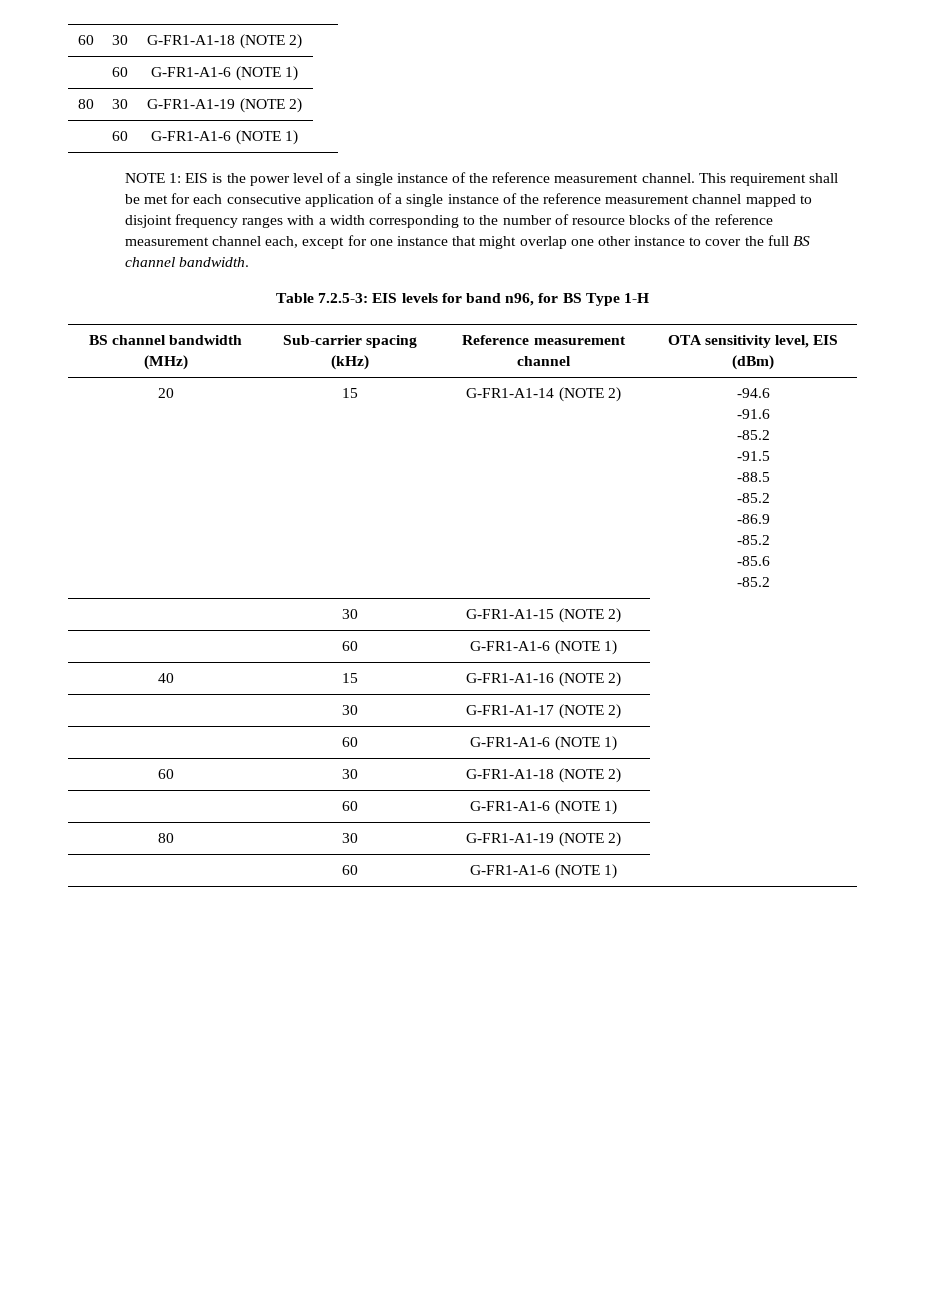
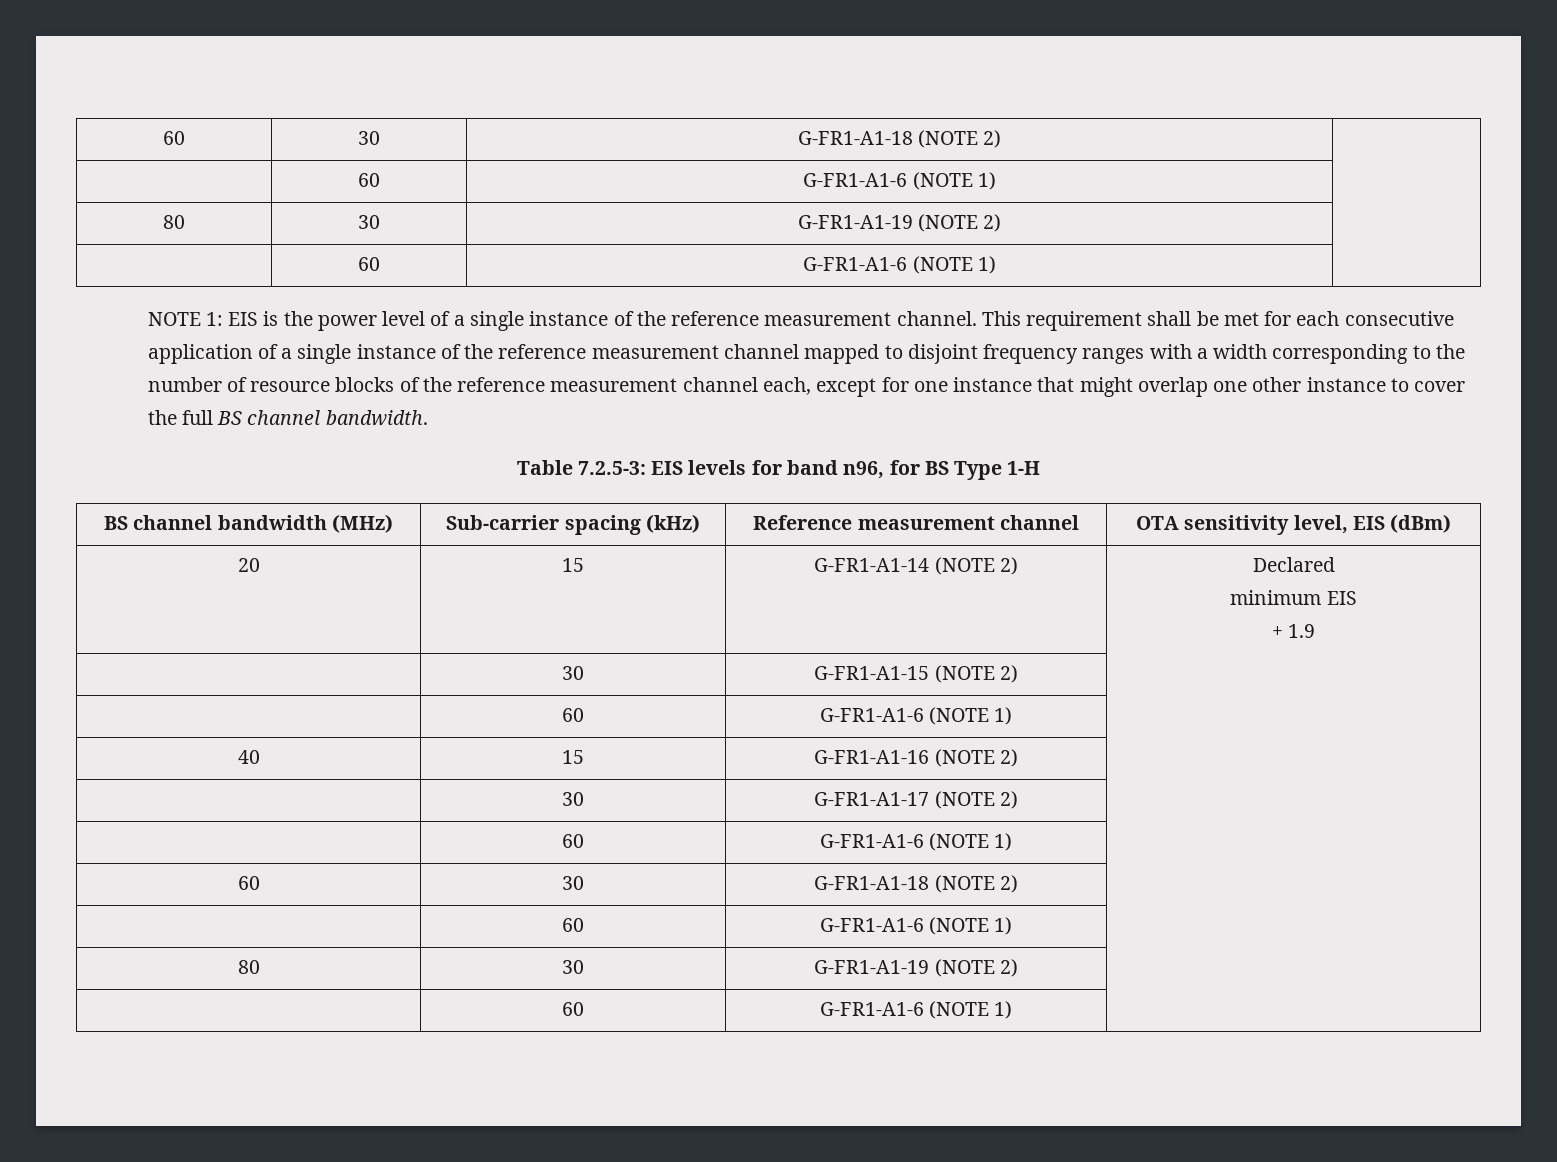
[736,388,770,398] [736,409,770,419] [736,430,770,440] [736,451,770,461] [736,472,770,482] [736,493,770,503] [736,514,770,524] [736,535,770,545] [736,556,770,566] [736,577,770,587] -94.6 // -91.6 // -85.2 // -91.5 // -88.5 // -85.2 // -86.9 // -85.2 // -85.6 // -85.2 -> [1252,557,1335,572] [1230,590,1357,605] [1271,624,1316,638] Declared // minimum EIS // + 1.9

